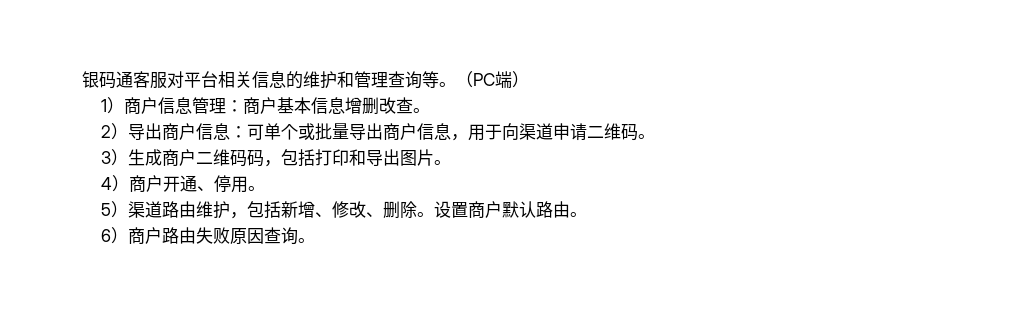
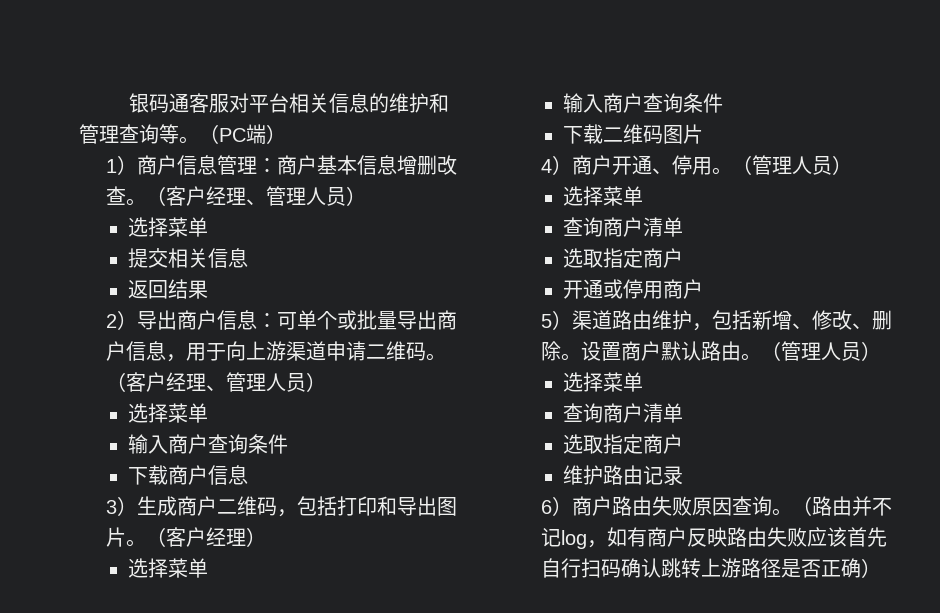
(431, 110) none -> [145,186,366,206] [127,217,208,237] [127,248,248,268] [127,279,208,299] （客户经理、管理人员） // 选择菜单 // 提交相关信息 // 返回结果
(520, 131) none -> [245,341,286,361] 上游
(656, 136) none -> [105,372,326,392] [127,403,208,423] [127,434,288,454] [127,465,248,485] （客户经理、管理人员） // 选择菜单 // 输入商户查询条件 // 下载商户信息
[247,149,265,167] 码 -> (277, 506) none
(452, 162) none -> [145,527,266,547] [127,558,208,578] [562,93,723,113] [562,124,703,144] （客户经理） // 选择菜单 // 输入商户查询条件 // 下载二维码图片
(266, 188) none -> [731,155,852,175] [562,186,643,206] [562,217,683,237] [562,248,683,268] [562,279,703,299] （管理人员） // 选择菜单 // 查询商户清单 // 选取指定商户 // 开通或停用商户
(588, 214) none -> [760,341,881,361] [562,372,643,392] [562,403,683,423] [562,434,683,454] [562,465,683,485] （管理人员） // 选择菜单 // 查询商户清单 // 选取指定商户 // 维护路由记录
(316, 240) none -> [791,496,892,516] [540,527,887,549] [540,558,881,578] （路由并不记log，如有商户反映路由失败应该首先自行扫码确认跳转上游路径是否正确）

